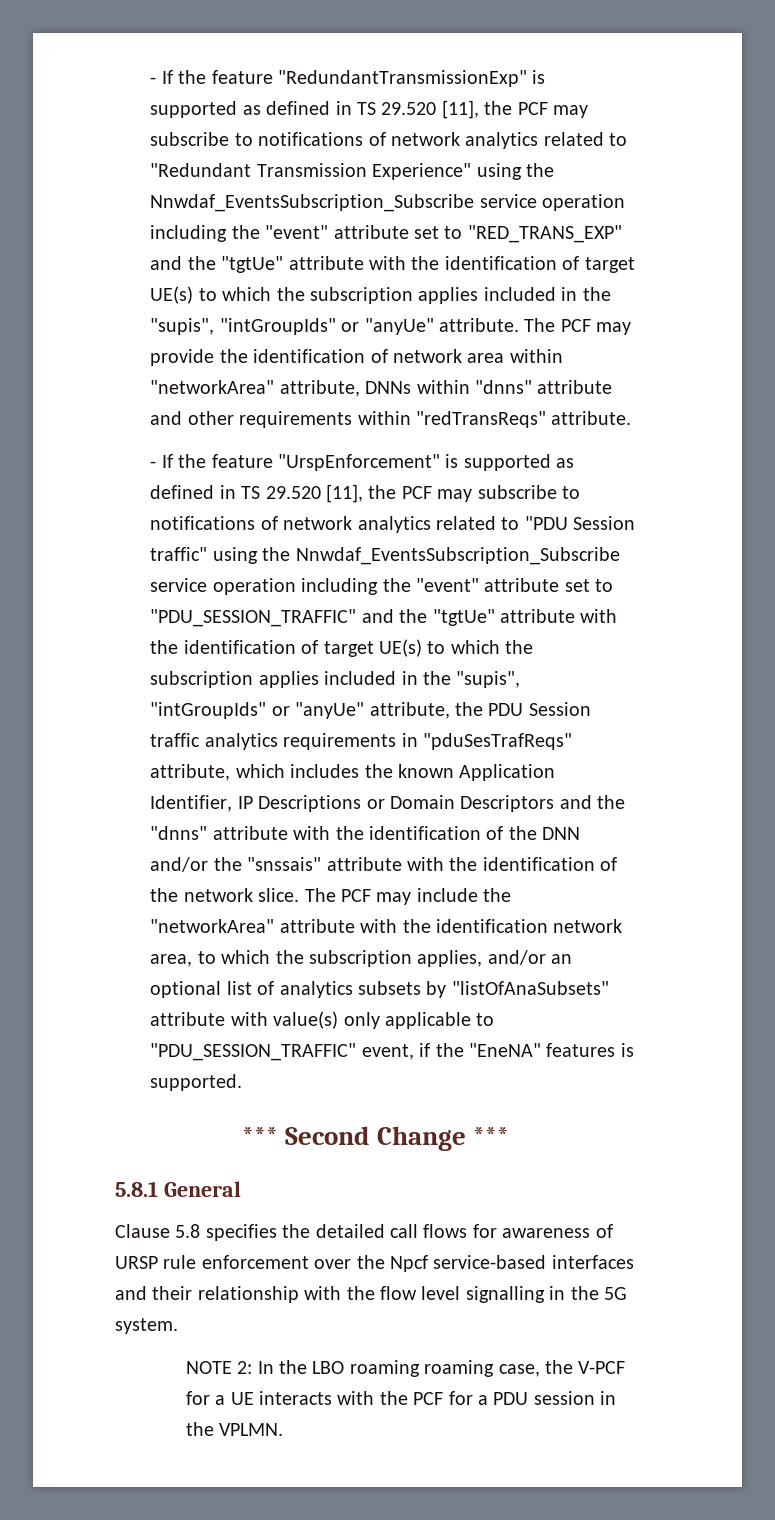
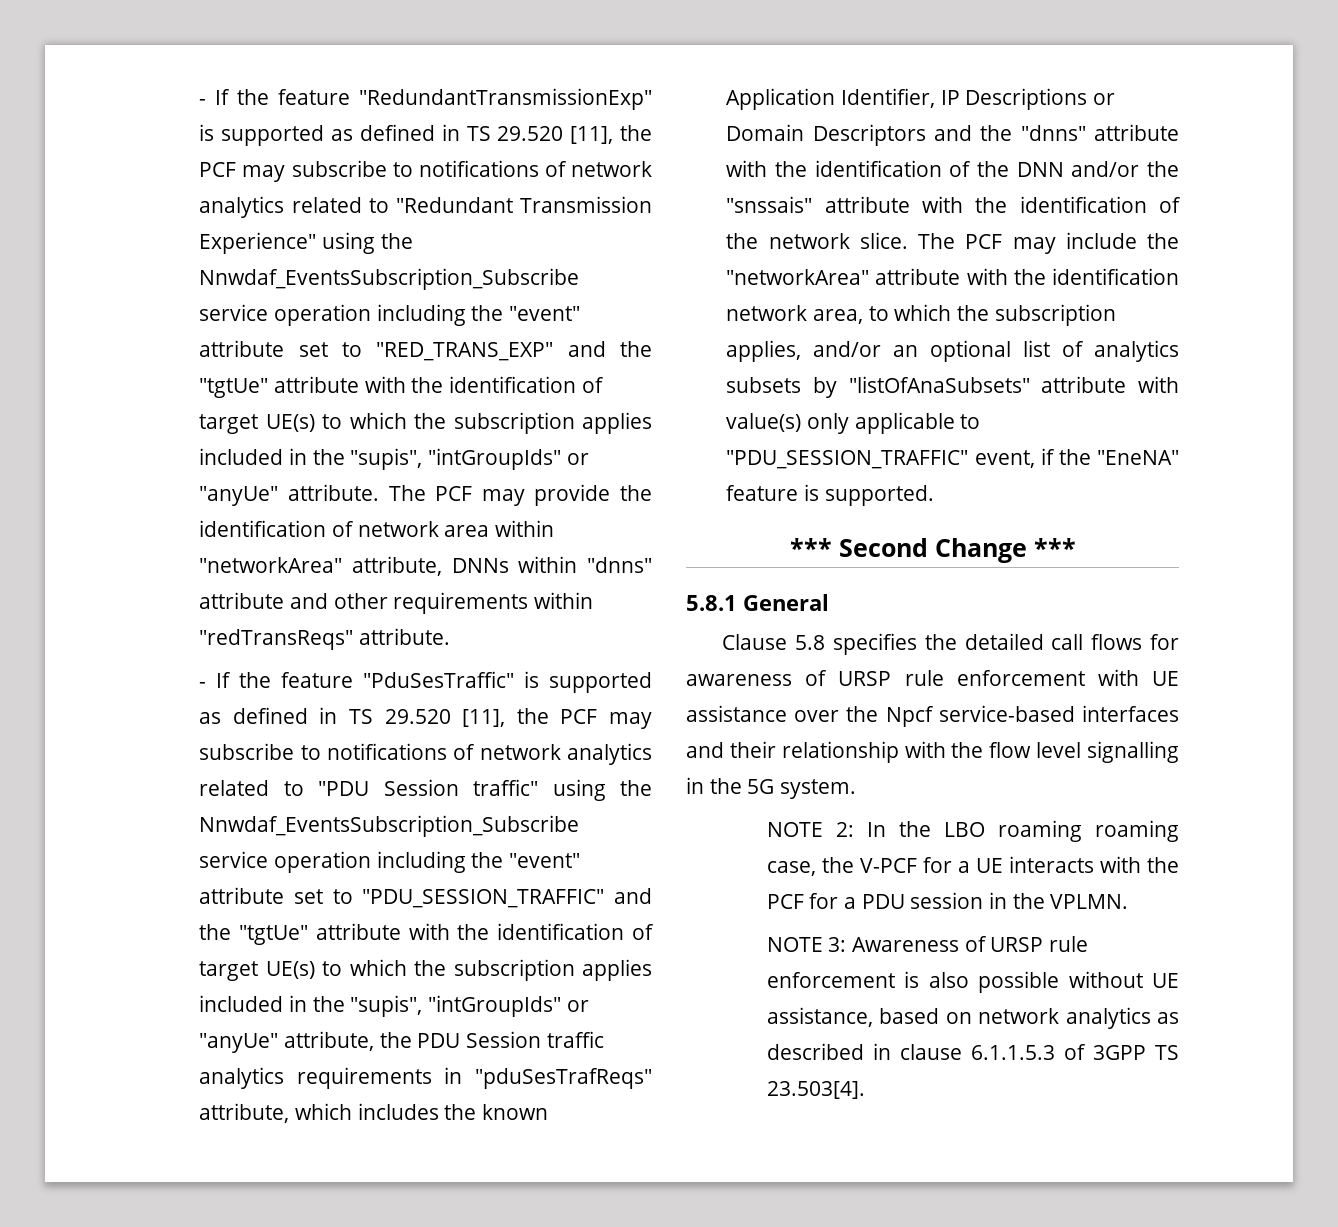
[278,454,441,471] "UrspEnforcement" -> [363,671,515,688] "PduSesTraffic"
[546,1043,616,1057] features -> [726,485,799,501] feature
(309, 1262) none -> [1097,669,1179,686] [686,705,787,722] with UE assistance
(284, 1429) none -> [766,936,1088,952] [766,971,1179,993] [766,1007,1179,1029] [766,1043,1179,1060] [766,1081,865,1099] // NOTE 3: Awareness of URSP rule enforcement is also possible without UE assistance, based on network analytics as described in clause 6.1.1.5.3 of 3GPP TS 23.503[4].

